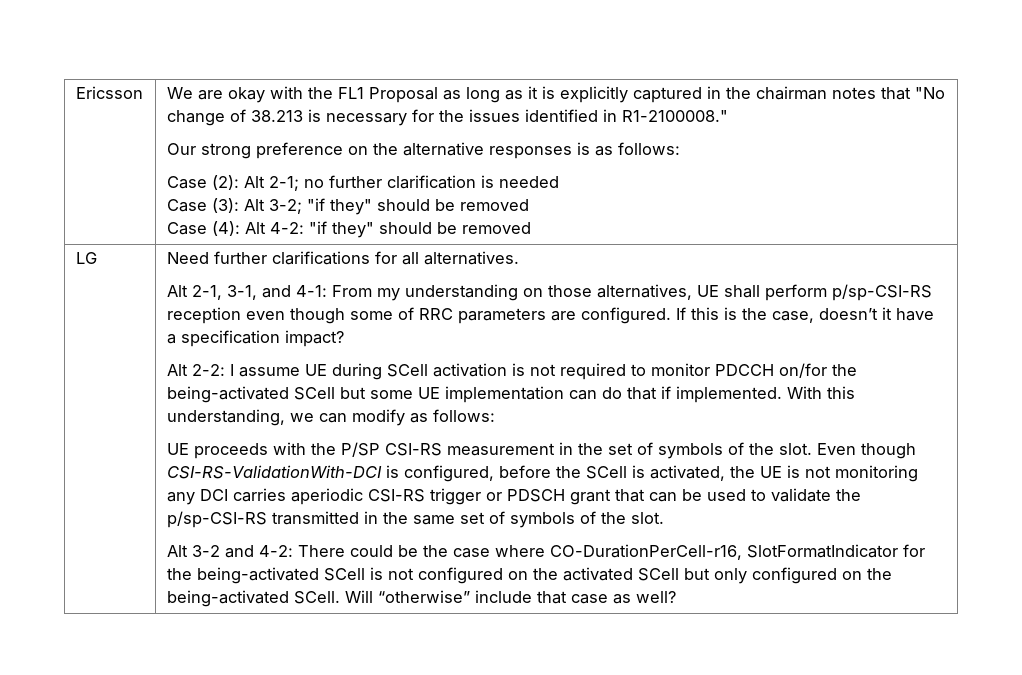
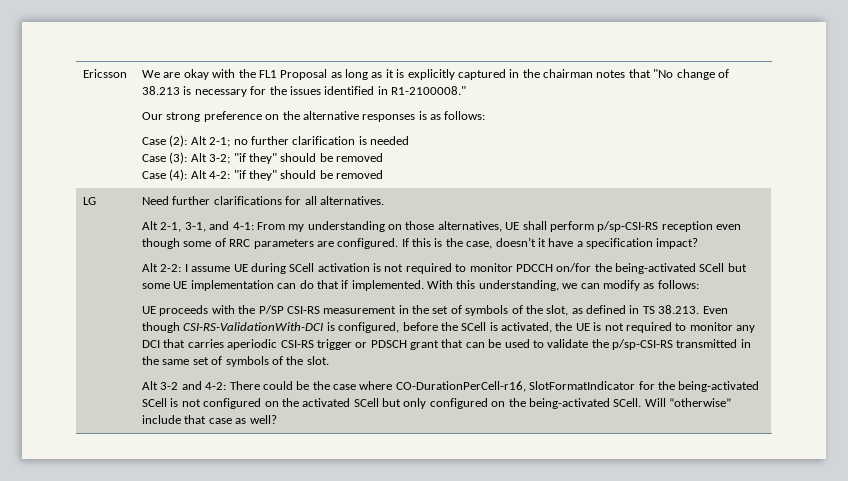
[778,443,812,455] slot. -> [546,305,700,316] slot, as defined in TS 38.213.
[834,465,918,482] monitoring -> [625,322,733,333] required to monitor
(228, 495) none -> [163,339,186,348] that

